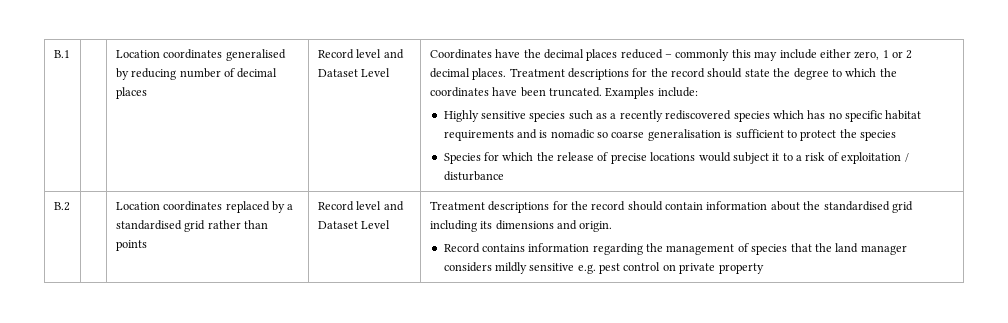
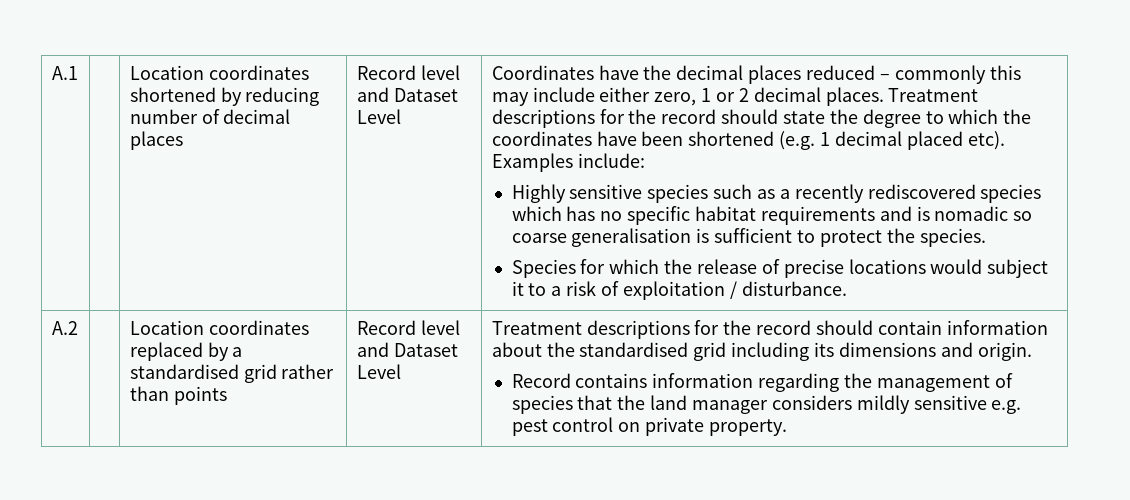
[53,50,70,58] [115,49,286,61] B.1 | | Location coordinates generalised -> [51,66,78,80] [129,65,309,80] [129,87,216,102] A.1 | | Location coordinates shortened
[548,87,602,97] truncated. -> [688,131,1005,150] shortened (e.g. 1 decimal placed etc).
[860,130,897,141] species -> [919,228,986,247] species.
[443,171,504,181] [53,202,70,211] disturbance // B.2 -> [741,281,847,296] [51,321,78,335] disturbance. // A.2
[718,263,764,274] property -> [708,419,787,436] property.

